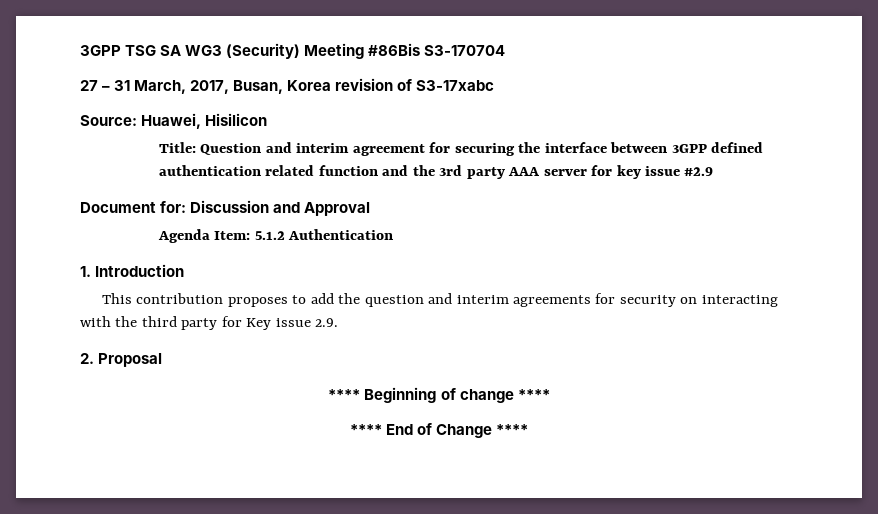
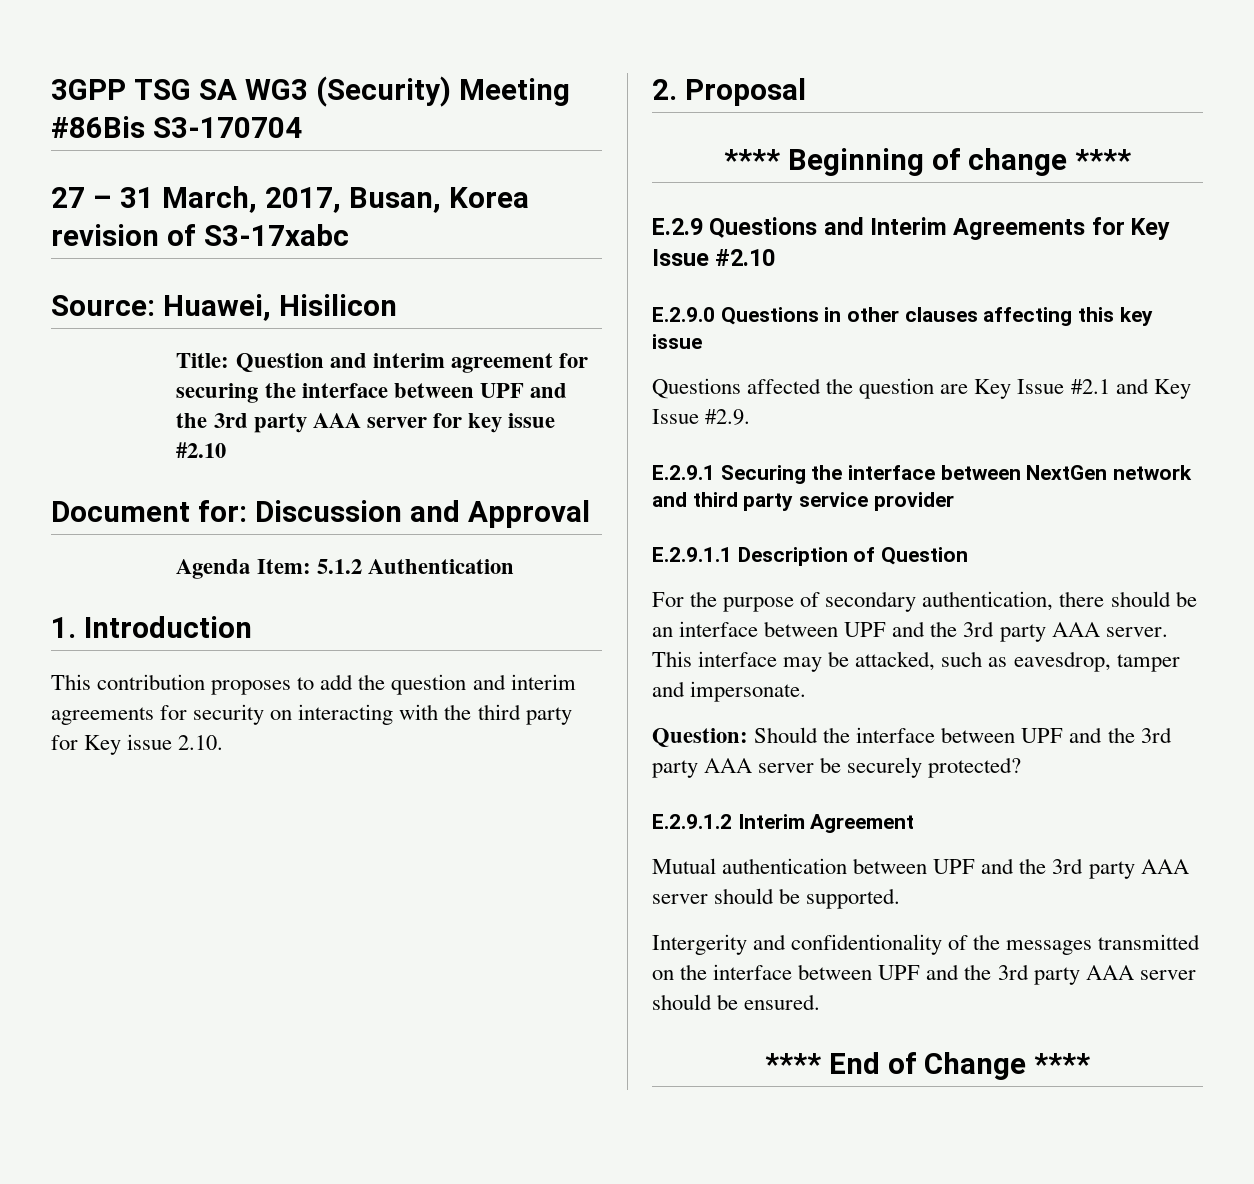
[671,142,763,153] [158,165,378,176] 3GPP defined authentication related function -> [479,383,524,398] UPF
[684,167,714,176] #2.9 -> [176,442,227,458] #2.10
[315,318,339,327] 2.9. -> [178,735,224,750] 2.10.
(550, 394) none -> [652,217,1171,240] [652,249,776,266] [652,307,1153,326] [652,334,702,349] [652,378,1191,399] [652,409,751,425] [652,465,1193,484] [652,492,954,511] [652,547,969,566] [652,591,1197,612] [652,621,1168,642] [652,651,1180,672] [652,681,807,702] [652,727,1172,747] [652,757,1022,778] [652,814,915,833] [652,858,1189,879] [652,888,901,909] [652,934,1201,955] [652,964,1196,985] [652,994,821,1010] // E.2.9 Questions and Interim Agreements for Key Issue #2.10 // E.2.9.0 Questions in other clauses affecting this key issue // Questions affected the question are Key Issue #2.1 and Key Issue #2.9. // E.2.9.1 Securing the interface between NextGen network and third party service provider // E.2.9.1.1 Description of Question // For the purpose of secondary authentication, there should be an interface between UPF and the 3rd party AAA server. This interface may be attacked, such as eavesdrop, tamper and impersonate. // Question: Should the interface between UPF and the 3rd party AAA server be securely protected? // E.2.9.1.2 Interim Agreement // Mutual authentication between UPF and the 3rd party AAA server should be supported. // Intergerity and confidentionality of the messages transmitted on the interface between UPF and the 3rd party AAA server should be ensured.

